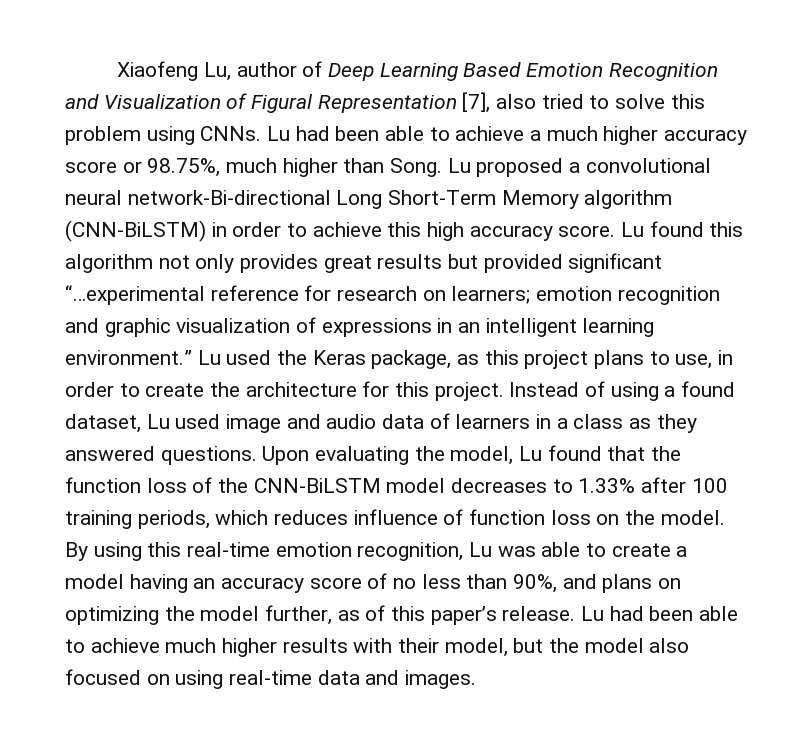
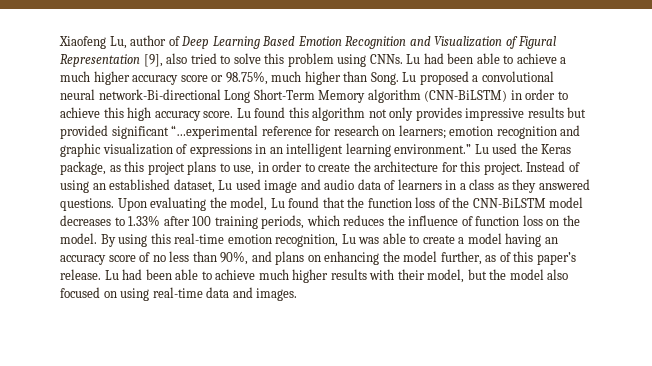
[462,92,491,113] [7], -> [143,54,163,67] [9],
[323,255,372,273] great -> [465,108,525,121] impressive
[664,381,736,397] a found -> [92,179,171,190] an established
(349, 517) none -> [387,215,405,226] the
[65,606,159,625] optimizing -> [324,251,380,265] enhancing

